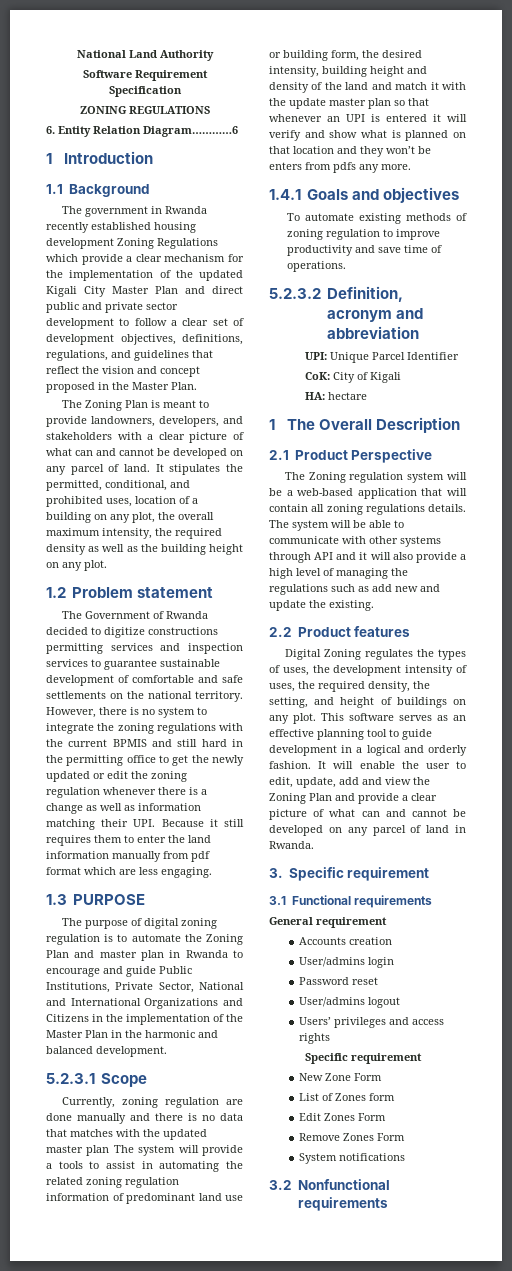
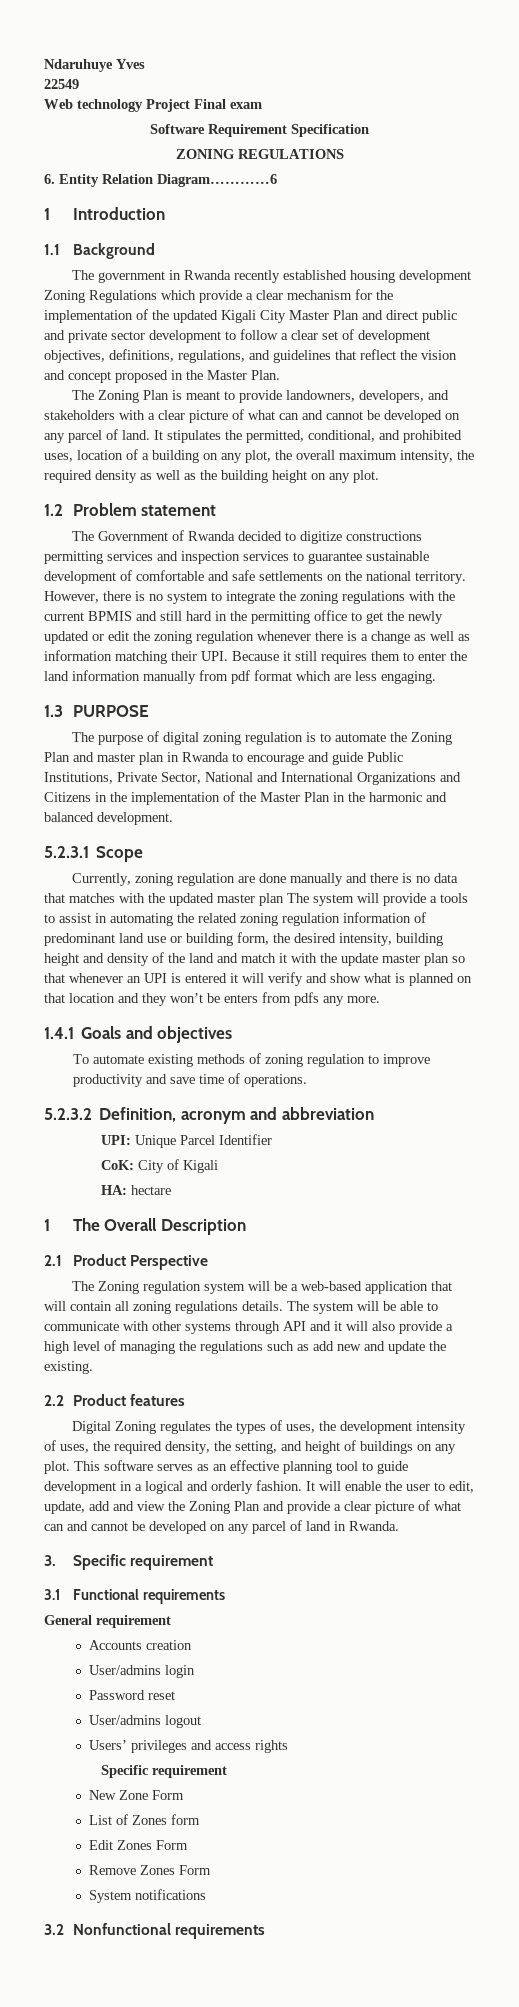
[76,50,214,61] National Land Authority -> [44,59,145,72] [44,79,79,89] [44,99,262,112] Ndaruhuye Yves // 22549 // Web technology Project Final exam

